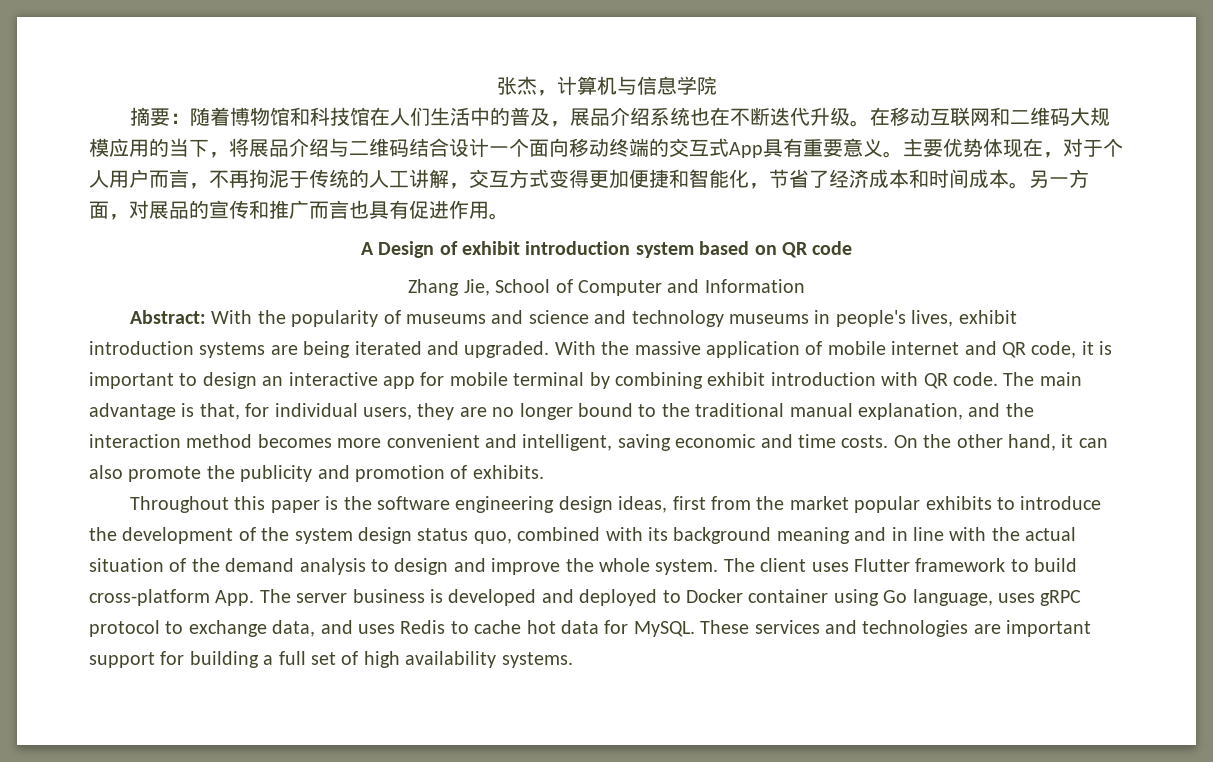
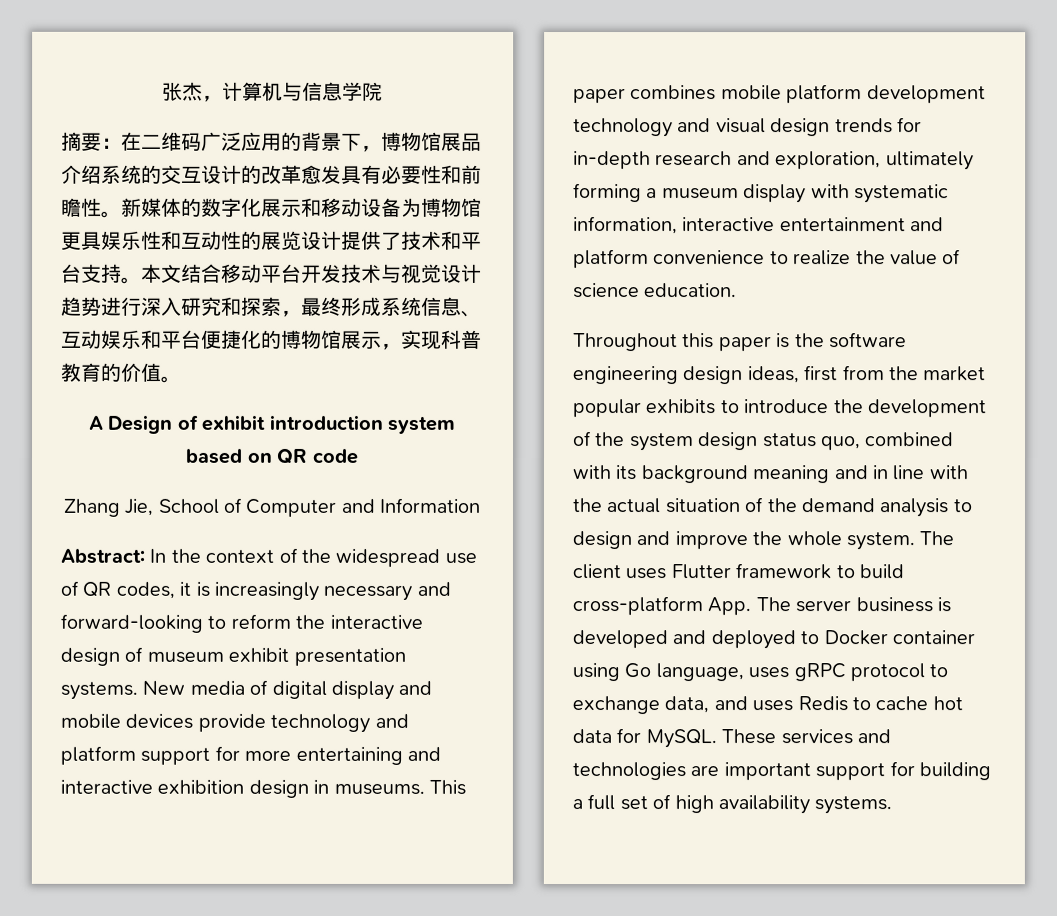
[190,107,1111,127] [89,138,1123,158] [89,169,1089,189] [89,200,489,220] 随着博物馆和科技馆在人们生活中的普及，展品介绍系统也在不断迭代升级。在移动互联网和二维码大规模应用的当下，将展品介绍与二维码结合设计一个面向移动终端的交互式App具有重要意义。主要优势体现在，对于个人用户而言，不再拘泥于传统的人工讲解，交互方式变得更加便捷和智能化，节省了经济成本和时间成本。另一方面，对展品的宣传和推广而言也具有促进作用 -> [121,131,482,152] [61,164,482,184] [61,197,482,218] [61,230,482,250] [61,263,482,284] [61,296,482,317] [61,329,482,350] [61,362,162,382] 在二维码广泛应用的背景下，博物馆展品介绍系统的交互设计的改革愈发具有必要性和前瞻性。新媒体的数字化展示和移动设备为博物馆更具娱乐性和互动性的展览设计提供了技术和平台支持。本文结合移动平台开发技术与视觉设计趋势进行深入研究和探索，最终形成系统信息、互动娱乐和平台便捷化的博物馆展示，实现科普教育的价值
[211,310,1017,327] [89,341,1113,358] [89,372,1082,389] [89,403,1034,420] [89,434,1108,451] [89,465,544,482] With the popularity of museums and science and technology museums in people's lives, exhibit introduction systems are being iterated and upgraded. With the massive application of mobile internet and QR code, it is important to design an interactive app for mobile terminal by combining exhibit introduction with QR code. The main advantage is that, for individual users, they are no longer bound to the traditional manual explanation, and the interaction method becomes more convenient and intelligent, saving economic and time costs. On the other hand, it can also promote the publicity and promotion of exhibits. -> [149,547,477,567] [60,580,451,601] [60,613,423,633] [60,646,406,666] [60,679,433,700] [60,713,409,733] [60,745,441,765] [60,779,466,798] [573,84,986,104] [573,117,922,138] [573,151,974,171] [573,183,949,204] [573,216,945,235] [573,249,962,269] [573,283,738,299] In the context of the widespread use of QR codes, it is increasingly necessary and forward-looking to reform the interactive design of museum exhibit presentation systems. New media of digital display and mobile devices provide technology and platform support for more entertaining and interactive exhibition design in museums. This paper combines mobile platform development technology and visual design trends for in-depth research and exploration, ultimately forming a museum display with systematic information, interactive entertainment and platform convenience to realize the value of science education.

